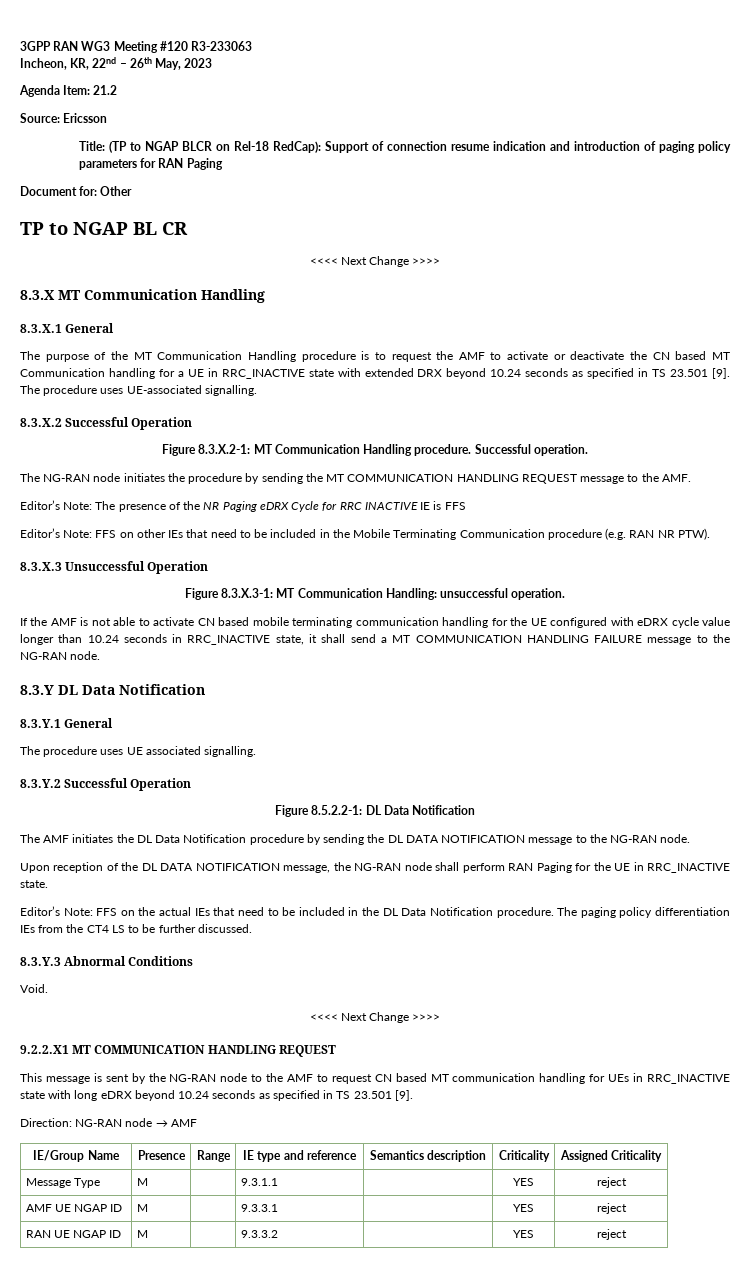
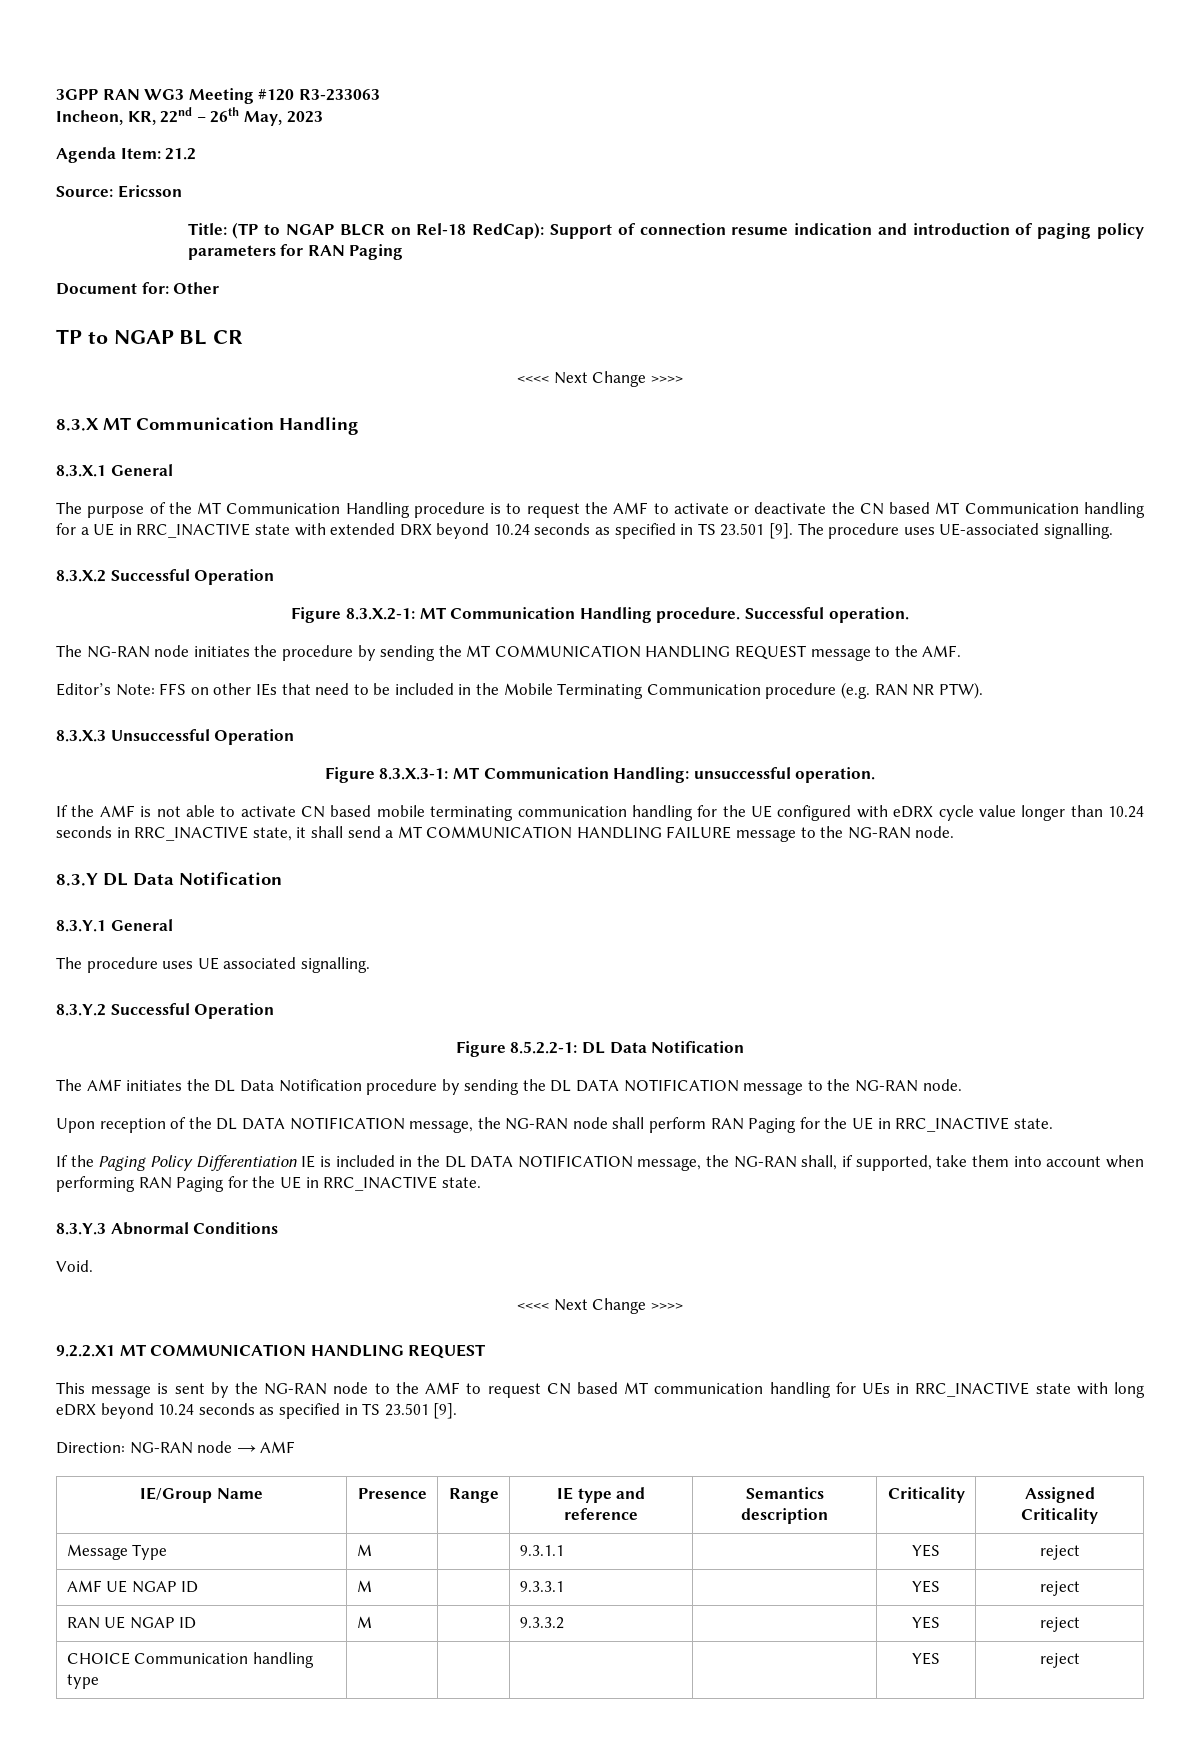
[20,500,466,512] // Editor’s Note: The presence of the NR Paging eDRX Cycle for RRC INACTIVE IE is FFS -> (962, 651) none
[20,906,730,918] [20,924,252,933] Editor’s Note: FFS on the actual IEs that need to be included in the DL Data Notification procedure. The paging policy differentiation IEs from the CT4 LS to be further discussed. -> [56,1155,1145,1171] [56,1176,481,1192] If the Paging Policy Differentiation IE is included in the DL DATA NOTIFICATION message, the NG-RAN shall, if supported, take them into account when performing RAN Paging for the UE in RRC_INACTIVE state.
(627, 1234) none -> [66,1652,314,1668] [66,1674,99,1689] [912,1652,940,1665] [1039,1653,1080,1668] // CHOICE Communication handling type | | | | | YES | reject

